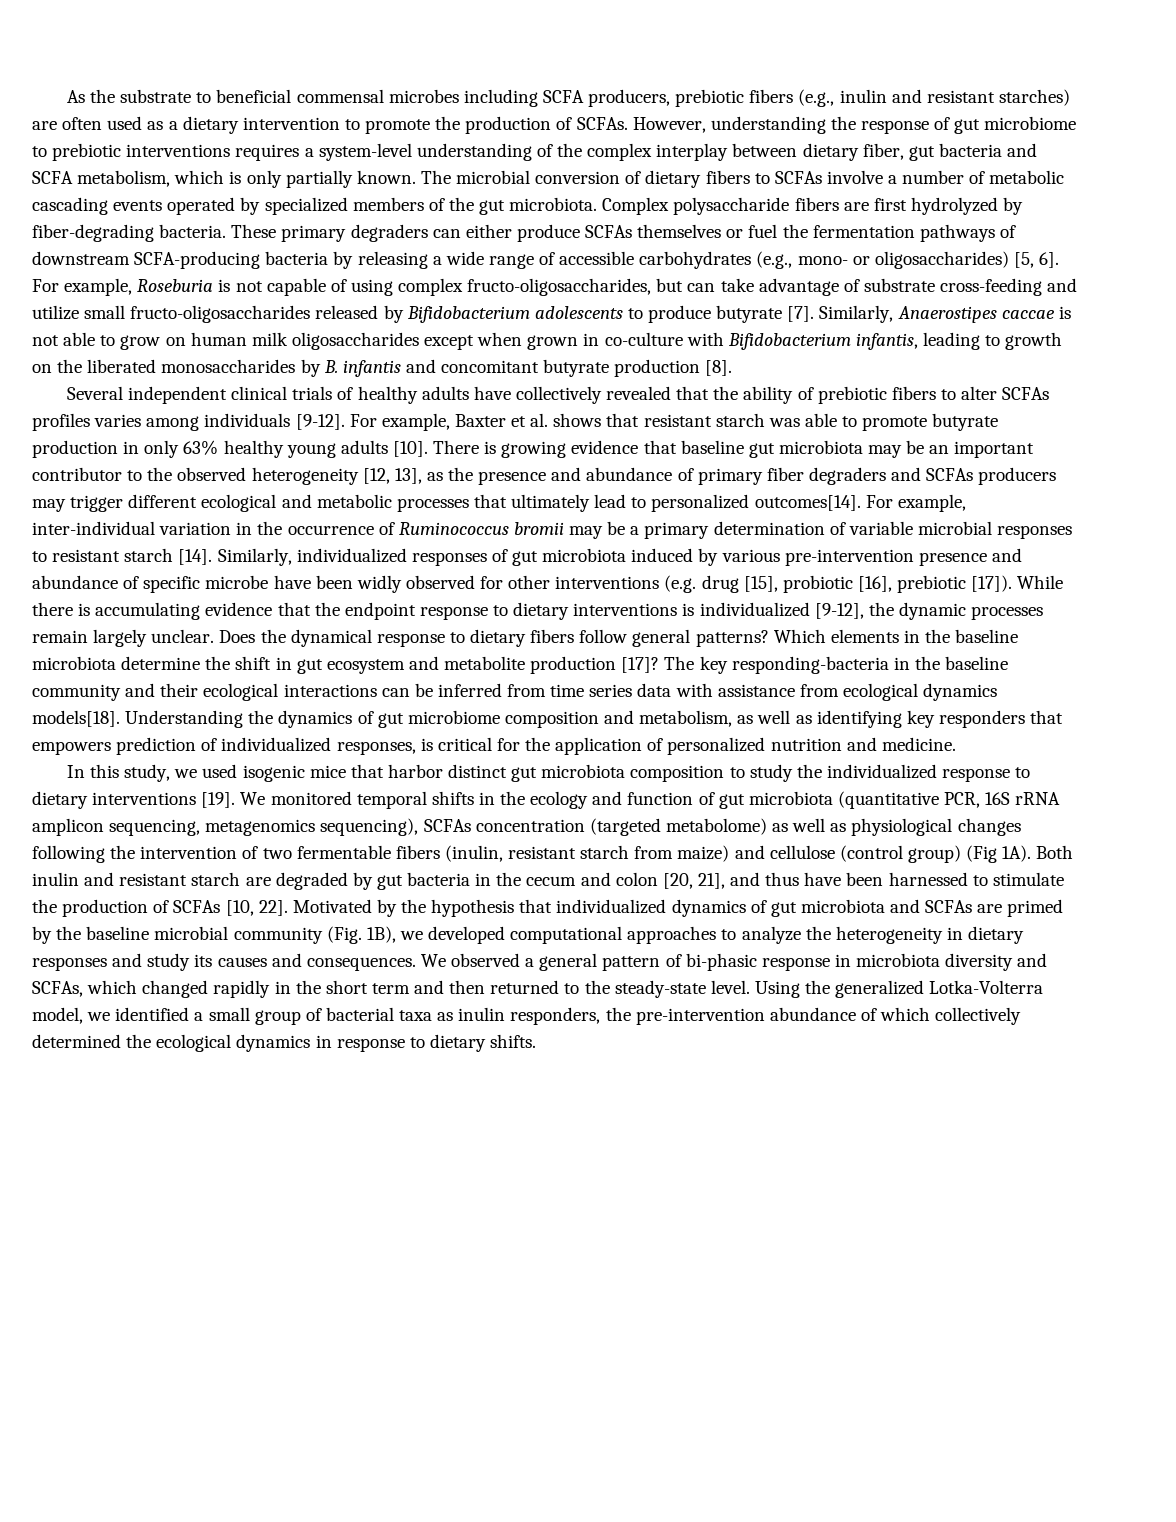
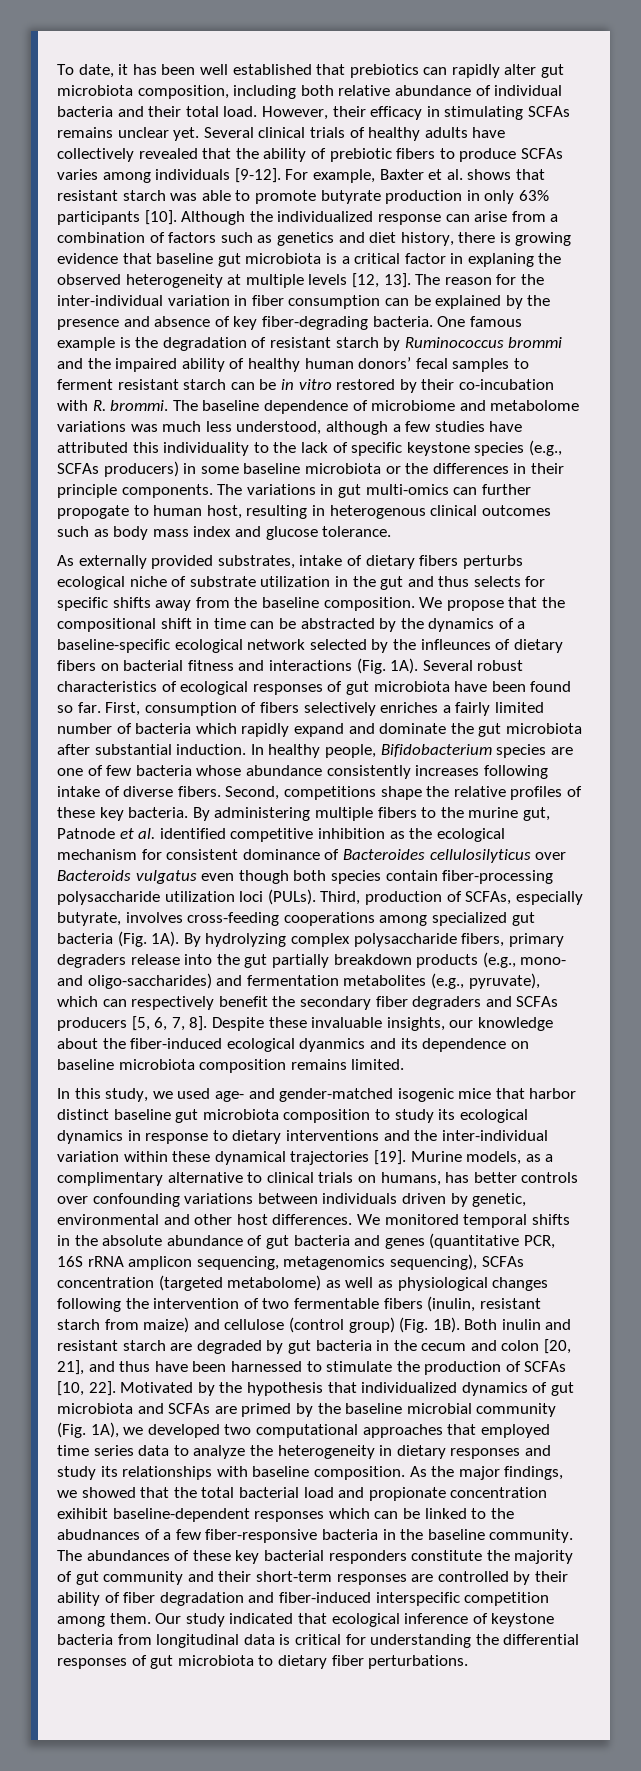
[66,89,1070,107] [32,116,1077,134] [32,143,1038,161] [32,170,1065,188] [32,197,1024,215] [32,224,1016,242] [32,251,1060,269] [32,278,1078,296] [32,305,1071,323] [32,332,1063,350] [32,359,733,377] [66,386,228,404] As the substrate to beneficial commensal microbes including SCFA producers, prebiotic fibers (e.g., inulin and resistant starches) are often used as a dietary intervention to promote the production of SCFAs. However, understanding the response of gut microbiome to prebiotic interventions requires a system-level understanding of the complex interplay between dietary fiber, gut bacteria and SCFA metabolism, which is only partially known. The microbial conversion of dietary fibers to SCFAs involve a number of metabolic cascading events operated by specialized members of the gut microbiota. Complex polysaccharide fibers are first hydrolyzed by fiber-degrading bacteria. These primary degraders can either produce SCFAs themselves or fuel the fermentation pathways of downstream SCFA-producing bacteria by releasing a wide range of accessible carbohydrates (e.g., mono- or oligosaccharides) [5, 6]. For example, Roseburia is not capable of using complex fructo-oligosaccharides, but can take advantage of substrate cross-feeding and utilize small fructo-oligosaccharides released by Bifidobacterium adolescents to produce butyrate [7]. Similarly, Anaerostipes caccae is not able to grow on human milk oligosaccharides except when grown in co-culture with Bifidobacterium infantis, leading to growth on the liberated monosaccharides by B. infantis and concomitant butyrate production [8]. // Several independent -> [57,64,565,78] [57,85,563,99] [57,106,570,120] [57,127,254,141] To date, it has been well established that prebiotics can rapidly alter gut microbiota composition, including both relative abundance of individual bacteria and their total load. However, their efficacy in stimulating SCFAs remains unclear yet. Several
[961,386,1050,400] [32,413,90,431] alter SCFAs profiles -> [459,148,563,162] produce SCFAs
[223,440,480,458] healthy young adults [10]. There -> [57,210,559,225] [57,232,496,246] participants [10]. Although the individualized response can arise from a combination of factors such as genetics and diet history, there
[868,440,1035,458] [32,467,763,485] may be an important contributor to the observed heterogeneity [12, 13], as the presence and abundance of primary -> [325,253,562,267] [57,273,544,288] [57,295,551,309] [57,316,522,330] [57,337,563,351] [57,357,529,372] [57,379,554,393] [57,400,580,414] [57,421,523,435] [57,440,562,456] [57,461,564,477] [57,484,531,498] [57,505,551,519] [57,526,392,540] [57,555,523,569] [57,576,546,590] [57,597,565,611] [57,618,526,632] [57,639,563,653] [57,658,524,674] [57,681,572,695] [57,702,544,716] [57,723,582,737] [57,744,573,758] [57,765,548,779] [57,786,582,800] [57,807,550,821] [57,828,505,842] [57,849,567,863] [57,870,554,884] [57,889,583,905] [57,912,535,926] [57,931,564,947] [57,952,567,968] [57,973,540,989] [57,996,371,1010] is a critical factor in explaning the observed heterogeneity at multiple levels [12, 13]. The reason for the inter-individual variation in fiber consumption can be explained by the presence and absence of key fiber-degrading bacteria. One famous example is the degradation of resistant starch by Ruminococcus brommi and the impaired ability of healthy human donors’ fecal samples to ferment resistant starch can be in vitro restored by their co-incubation with R. brommi. The baseline dependence of microbiome and metabolome variations was much less understood, although a few studies have attributed this individuality to the lack of specific keystone species (e.g., SCFAs producers) in some baseline microbiota or the differences in their principle components. The variations in gut multi-omics can further propogate to human host, resulting in heterogenous clinical outcomes such as body mass index and glucose tolerance. // As externally provided substrates, intake of dietary fibers perturbs ecological niche of substrate utilization in the gut and thus selects for specific shifts away from the baseline composition. We propose that the compositional shift in time can be abstracted by the dynamics of a baseline-specific ecological network selected by the infleunces of dietary fibers on bacterial fitness and interactions (Fig. 1A). Several robust characteristics of ecological responses of gut microbiota have been found so far. First, consumption of fibers selectively enriches a fairly limited number of bacteria which rapidly expand and dominate the gut microbiota after substantial induction. In healthy people, Bifidobacterium species are one of few bacteria whose abundance consistently increases following intake of diverse fibers. Second, competitions shape the relative profiles of these key bacteria. By administering multiple fibers to the murine gut, Patnode et al. identified competitive inhibition as the ecological mechanism for consistent dominance of Bacteroides cellulosilyticus over Bacteroids vulgatus even though both species contain fiber-processing polysaccharide utilization loci (PULs). Third, production of SCFAs, especially butyrate, involves cross-feeding cooperations among specialized gut bacteria (Fig. 1A). By hydrolyzing complex polysaccharide fibers, primary degraders release into the gut partially breakdown products (e.g., mono- and oligo-saccharides) and fermentation metabolites (e.g., pyruvate), which can respectively benefit the secondary
[32,494,966,512] [32,521,1073,539] [32,548,1022,566] [32,575,1064,593] [32,602,1044,620] [32,629,1019,647] [32,656,1009,674] [32,683,998,701] [32,710,1064,728] [32,737,956,755] may trigger different ecological and metabolic processes that ultimately lead to personalized outcomes[14]. For example, inter-individual variation in the occurrence of Ruminococcus bromii may be a primary determination of variable microbial responses to resistant starch [14]. Similarly, individualized responses of gut microbiota induced by various pre-intervention presence and abundance of specific microbe have been widly observed for other interventions (e.g. drug [15], probiotic [16], prebiotic [17]). While there is accumulating evidence that the endpoint response to dietary interventions is individualized [9-12], the dynamic processes remain largely unclear. Does the dynamical response to dietary fibers follow general patterns? Which elements in the baseline microbiota determine the shift in gut ecosystem and metabolite production [17]? The key responding-bacteria in the baseline community and their ecological interactions can be inferred from time series data with assistance from ecological dynamics models[18]. Understanding the dynamics of gut microbiome composition and metabolism, as well as identifying key responders that empowers prediction of individualized responses, is critical for the application of personalized nutrition and medicine. -> [131,1016,553,1031] [57,1038,529,1052] [57,1059,405,1073] [5, 6, 7, 8]. Despite these invaluable insights, our knowledge about the fiber-induced ecological dyanmics and its dependence on baseline microbiota composition remains limited.
(238, 771) none -> [214,1088,394,1102] age- and gender-matched
(508, 771) none -> [113,1109,171,1120] baseline
[796,764,1031,782] [32,791,236,809] the individualized response to dietary interventions [19]. -> [438,1109,528,1123] [57,1130,548,1144] [57,1150,554,1165] [57,1172,579,1186] [57,1193,527,1207] [57,1214,353,1225] its ecological dynamics in response to dietary interventions and the inter-individual variation within these dynamical trajectories [19]. Murine models, as a complimentary alternative to clinical trials on humans, has better controls over confounding variations between individuals driven by genetic, environmental and other host differences.
[530,791,833,809] ecology and function of gut microbiota -> [102,1235,425,1249] absolute abundance of gut bacteria and genes
[966,845,1032,863] (Fig 1A). -> [399,1317,460,1333] (Fig. 1B).
[366,926,396,943] 1B), -> [90,1422,119,1438] 1A),
(506, 935) none -> [224,1424,252,1435] two
(717, 935) none -> [447,1424,550,1438] [57,1445,170,1456] that employed time series data
[217,953,1048,971] [32,980,1044,998] [32,1007,1022,1025] [32,1034,537,1052] causes and consequences. We observed a general pattern of bi-phasic response in microbiota diversity and SCFAs, which changed rapidly in the short term and then returned to the steady-state level. Using the generalized Lotka-Volterra model, we identified a small group of bacterial taxa as inulin responders, the pre-intervention abundance of which collectively determined the ecological dynamics in response to dietary shifts. -> [122,1466,564,1480] [57,1487,548,1501] [57,1508,514,1522] [57,1529,574,1543] [57,1550,574,1564] [57,1571,568,1585] [57,1592,550,1606] [57,1613,555,1627] [57,1634,580,1648] [57,1655,469,1669] relationships with baseline composition. As the major findings, we showed that the total bacterial load and propionate concentration exihibit baseline-dependent responses which can be linked to the abudnances of a few fiber-responsive bacteria in the baseline community. The abundances of these key bacterial responders constitute the majority of gut community and their short-term responses are controlled by their ability of fiber degradation and fiber-induced interspecific competition among them. Our study indicated that ecological inference of keystone bacteria from longitudinal data is critical for understanding the differential responses of gut microbiota to dietary fiber perturbations.

